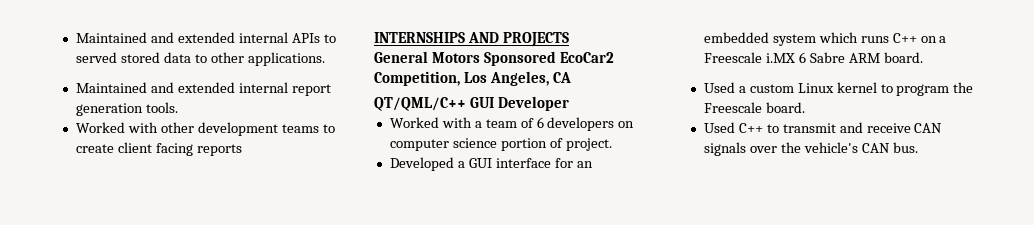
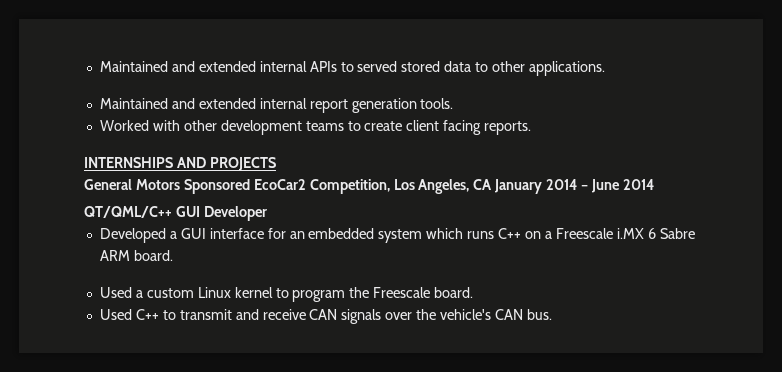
[196,144,242,156] reports -> [484,121,532,135] reports.
[374,96,569,111] [389,117,635,131] [389,138,612,151] // QT/QML/C++ GUI Developer // Worked with a team of 6 developers on computer science portion of project. -> [494,179,654,194] [84,206,267,221] January 2014 – June 2014 // QT/QML/C++ GUI Developer

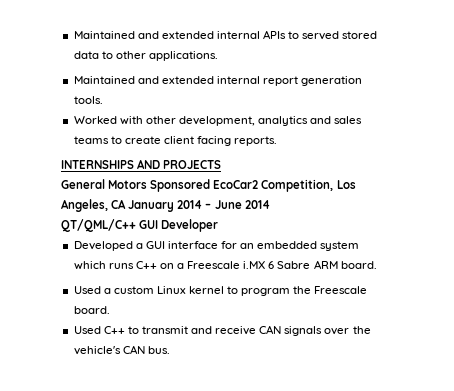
[220,120,302,135] development -> [178,116,363,126] development, analytics and sales

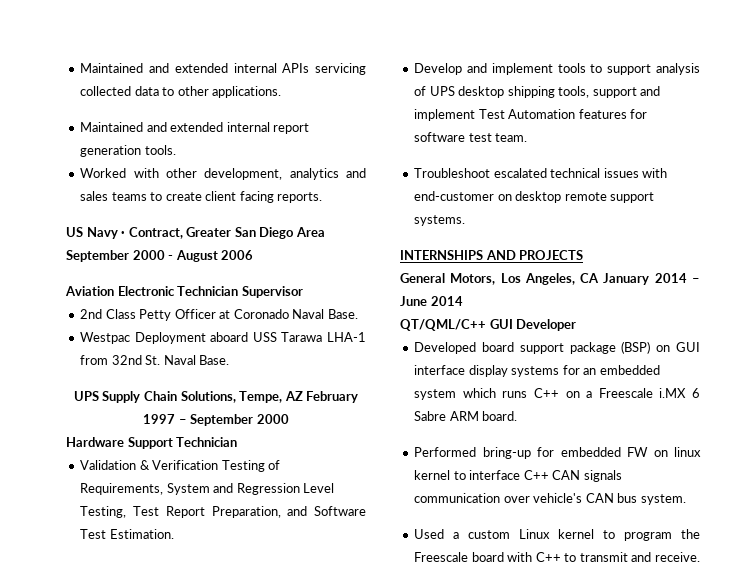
[288,31,378,40] to served stored -> [315,63,366,75] [80,86,132,96] servicing collected
(278, 141) none -> [66,227,325,239] [66,250,254,262] [65,286,303,298] [80,309,358,321] [80,332,366,344] [80,355,230,365] [73,391,359,403] [143,414,289,426] [66,437,238,449] [80,460,281,472] [80,483,335,495] [80,506,366,518] [80,529,174,539] [414,63,700,75] [414,86,661,98] [414,109,648,121] [414,132,528,142] [414,168,668,178] [414,191,655,203] [414,215,466,226] // US Navy · Contract, Greater San Diego Area September 2000 - August 2006 // Aviation Electronic Technician Supervisor // 2nd Class Petty Officer at Coronado Naval Base. // Westpac Deployment aboard USS Tarawa LHA-1 from 32nd St. Naval Base. // UPS Supply Chain Solutions, Tempe, AZ February 1997 – September 2000 // Hardware Support Technician // Validation & Verification Testing of Requirements, System and Regression Level Testing, Test Report Preparation, and Software Test Estimation. // Develop and implement tools to support analysis of UPS desktop shipping tools, support and implement Test Automation features for software test team. // Troubleshoot escalated technical issues with end-customer on desktop remote support systems.
[108,179,334,192] Motors Sponsored EcoCar2 Competition, -> [450,273,496,285] Motors,
[135,241,218,249] a GUI interface -> [482,341,700,354] [414,365,560,377] board support package (BSP) on GUI interface display systems
(377, 265) none -> [414,447,701,459] [414,470,622,482] [414,493,686,505] // Performed bring-up for embedded FW on linux kernel to interface C++ CAN signals communication over vehicle's CAN bus system.
[73,306,110,314] [73,326,101,334] board. // Used -> [471,552,533,562] board with
[215,325,371,336] [73,345,170,355] receive CAN signals over the vehicle's CAN bus. -> [654,552,700,562] receive.

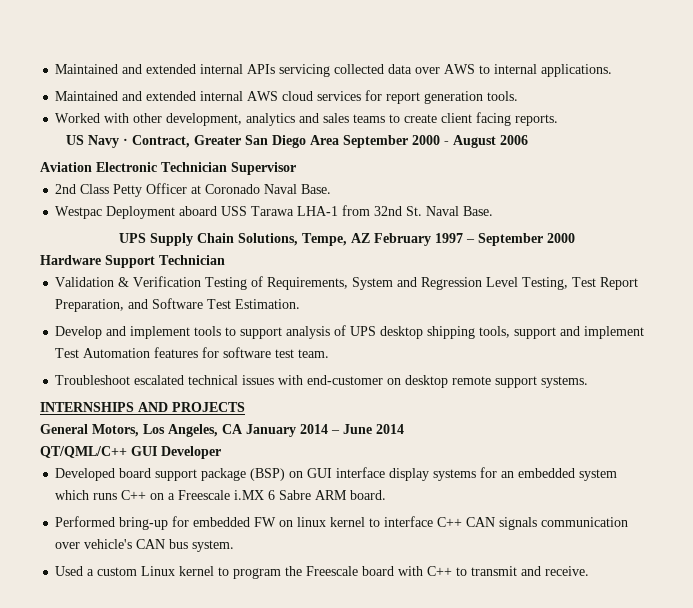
[162,86,209,96] to other -> [415,64,538,74] over AWS to internal
(270, 127) none -> [247,90,383,101] AWS cloud services for

